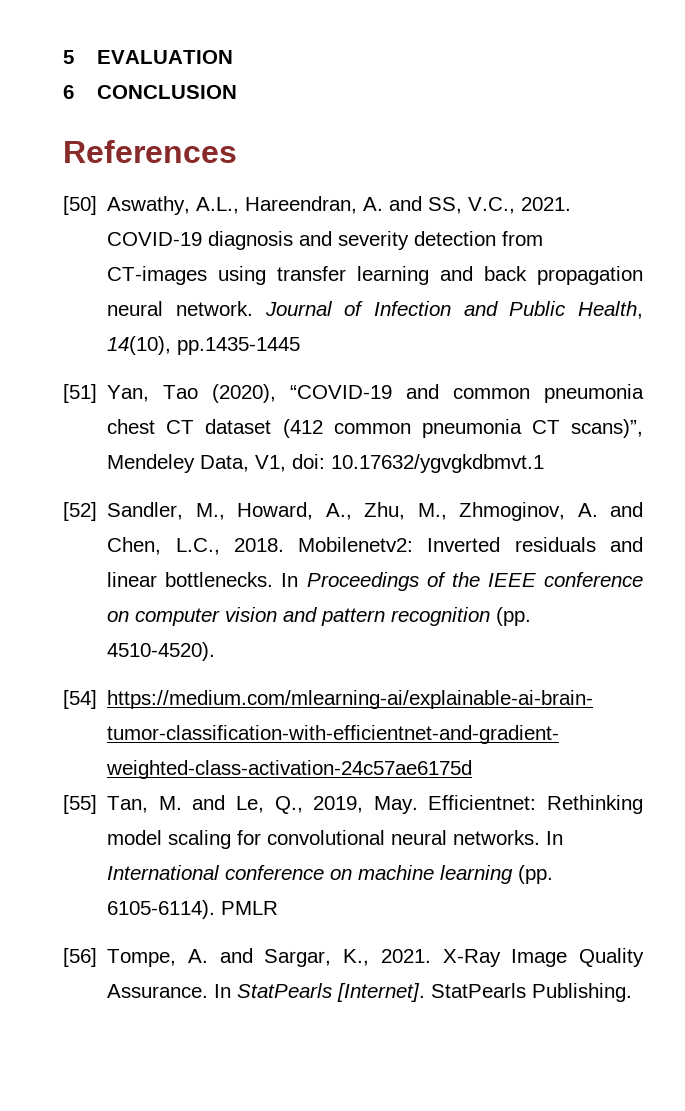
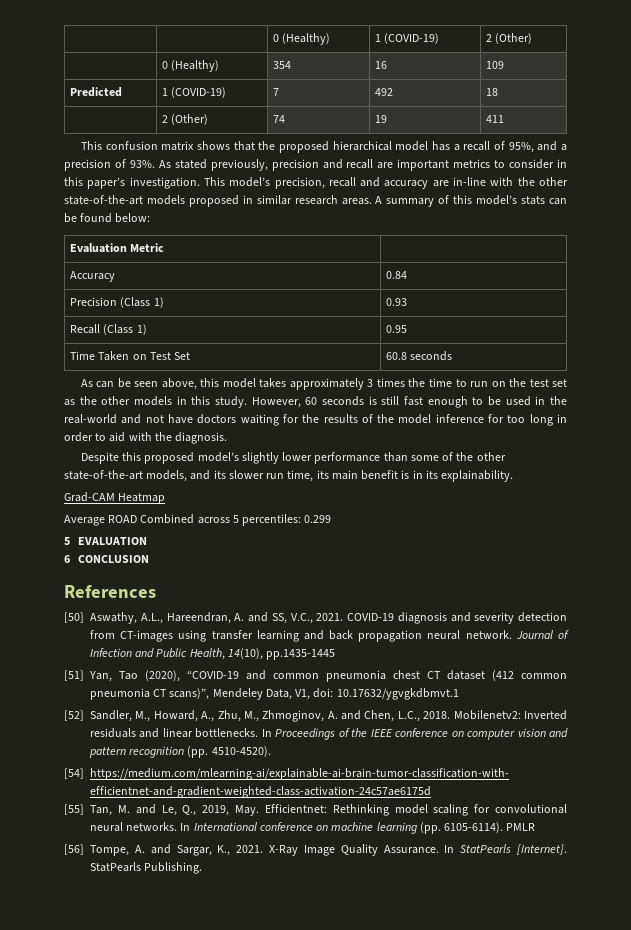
(63, 57) none -> [273,33,331,45] [375,33,440,44] [486,33,533,44] [162,60,220,72] [273,61,292,69] [375,61,388,69] [486,61,505,69] [70,87,123,97] [162,87,227,98] [273,88,280,96] [375,88,394,96] [486,88,499,96] [162,114,209,125] [273,115,286,123] [375,115,388,123] [486,115,505,123] [80,141,567,153] [64,159,568,171] [64,177,569,189] [64,195,567,207] [64,213,151,223] [70,243,165,253] [70,271,116,282] [386,271,408,279] [70,297,164,308] [386,298,408,306] [70,324,147,335] [386,325,408,333] [70,351,191,361] [386,351,453,361] [80,378,568,390] [64,396,568,408] [64,414,567,426] [64,432,228,444] [80,452,506,464] [64,470,514,482] [64,492,166,504] [64,514,332,526] | | 0 (Healthy) | 1 (COVID-19) | 2 (Other) // | 0 (Healthy) | 354 | 16 | 109 // Predicted | 1 (COVID-19) | 7 | 492 | 18 // | 2 (Other) | 74 | 19 | 411 // This confusion matrix shows that the proposed hierarchical model has a recall of 95%, and a precision of 93%. As stated previously, precision and recall are important metrics to consider in this paper’s investigation. This model’s precision, recall and accuracy are in-line with the other state-of-the-art models proposed in similar research areas. A summary of this model’s stats can be found below: // Evaluation Metric | // Accuracy | 0.84 // Precision (Class 1) | 0.93 // Recall (Class 1) | 0.95 // Time Taken on Test Set | 60.8 seconds // As can be seen above, this model takes approximately 3 times the time to run on the test set as the other models in this study. However, 60 seconds is still fast enough to be used in the real-world and not have doctors waiting for the results of the model inference for too long in order to aid with the diagnosis. // Despite this proposed model’s slightly lower performance than some of the other state-of-the-art models, and its slower run time, its main benefit is in its explainability. // Grad-CAM Heatmap // Average ROAD Combined across 5 percentiles: 0.299 //

